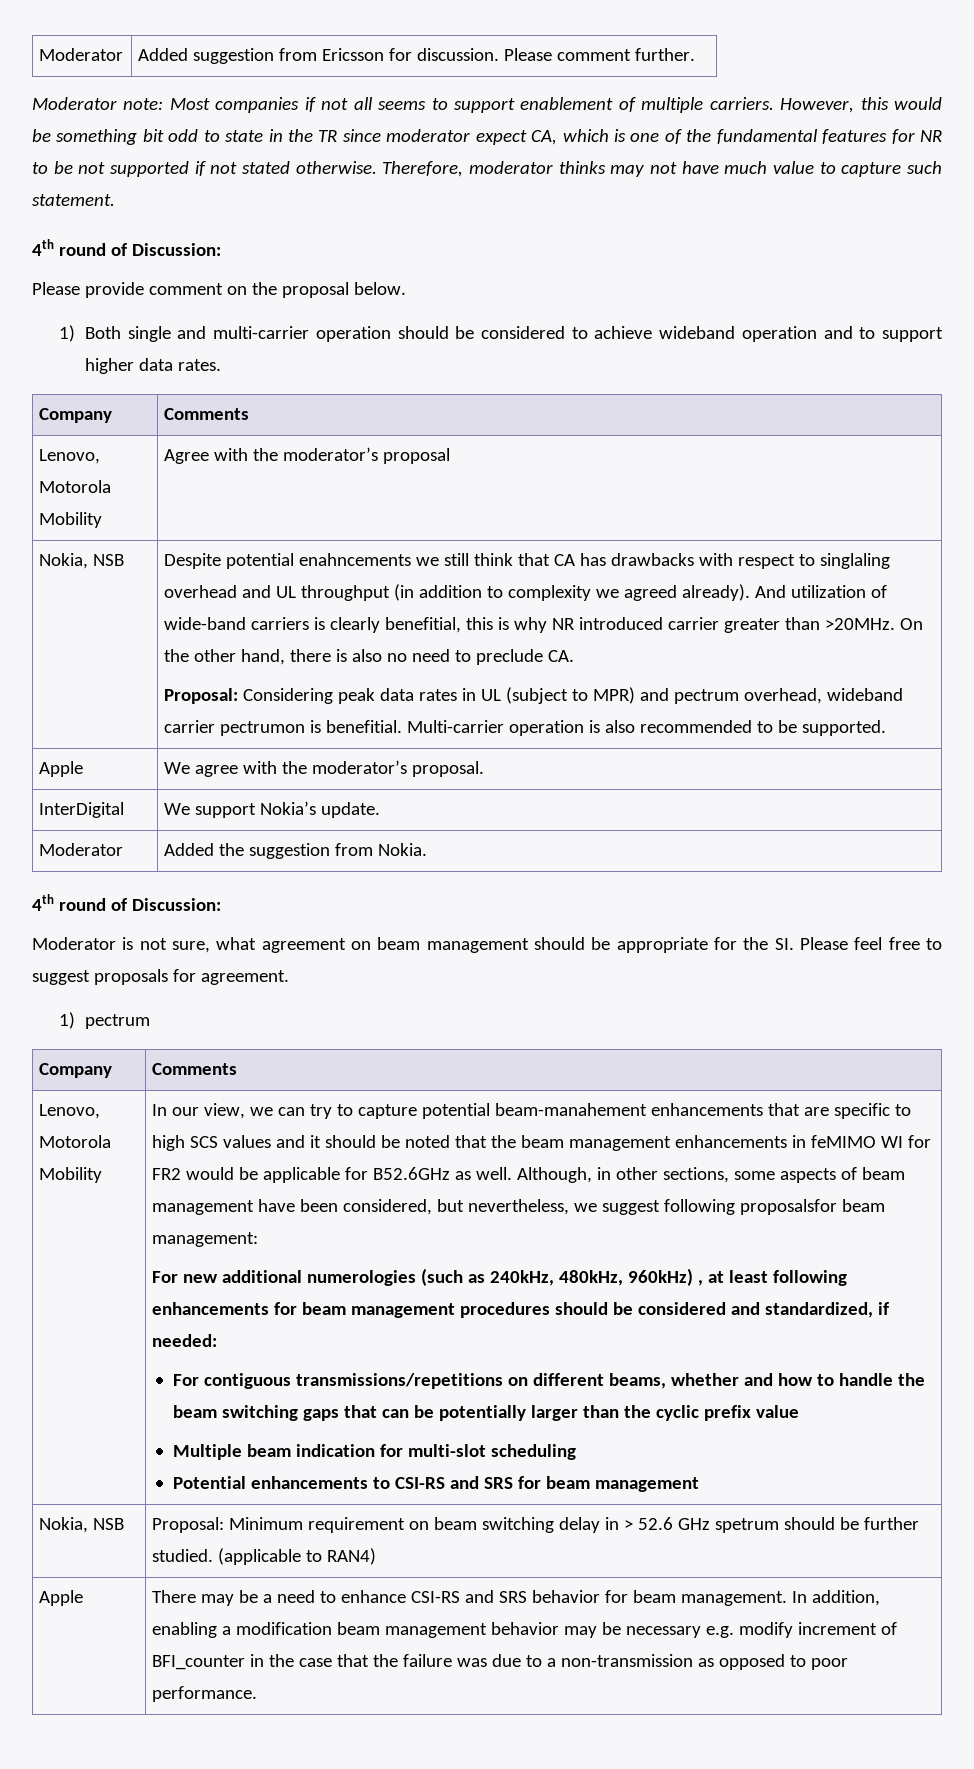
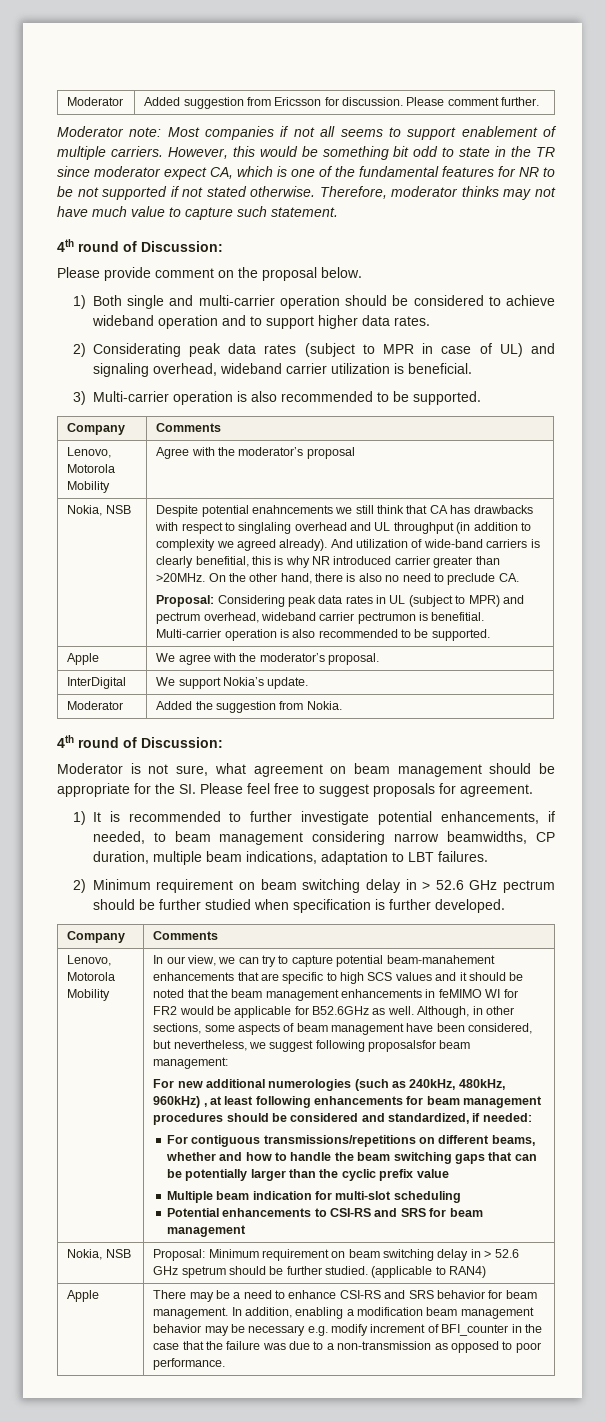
(222, 365) none -> [72,343,555,357] [92,363,472,377] [72,391,481,405] // 2) Considerating peak data rates (subject to MPR in case of UL) and signaling overhead, wideband carrier utilization is beneficial. // 3) Multi-carrier operation is also recommended to be supported.
[85,1014,151,1029] pectrum -> [92,811,555,825] [92,831,555,845] [92,851,488,865] [72,879,555,893] [92,899,505,913] It is recommended to further investigate potential enhancements, if needed, to beam management considering narrow beamwidths, CP duration, multiple beam indications, adaptation to LBT failures. // 2) Minimum requirement on beam switching delay in > 52.6 GHz pectrum should be further studied when specification is further developed.

